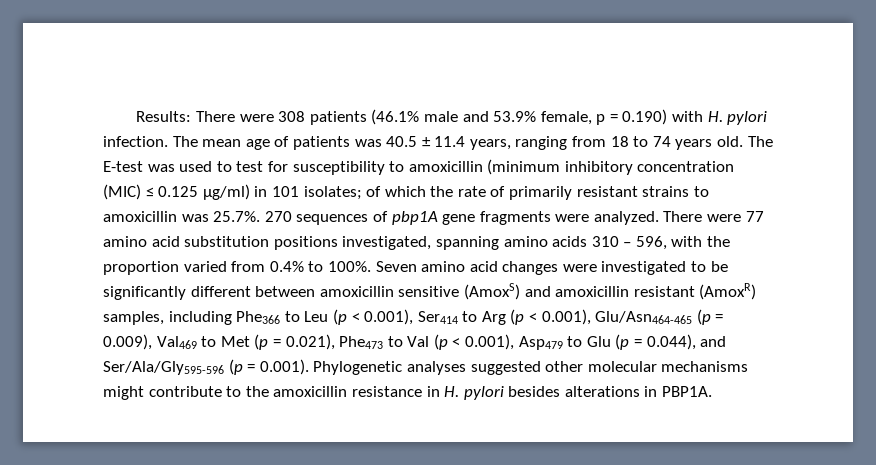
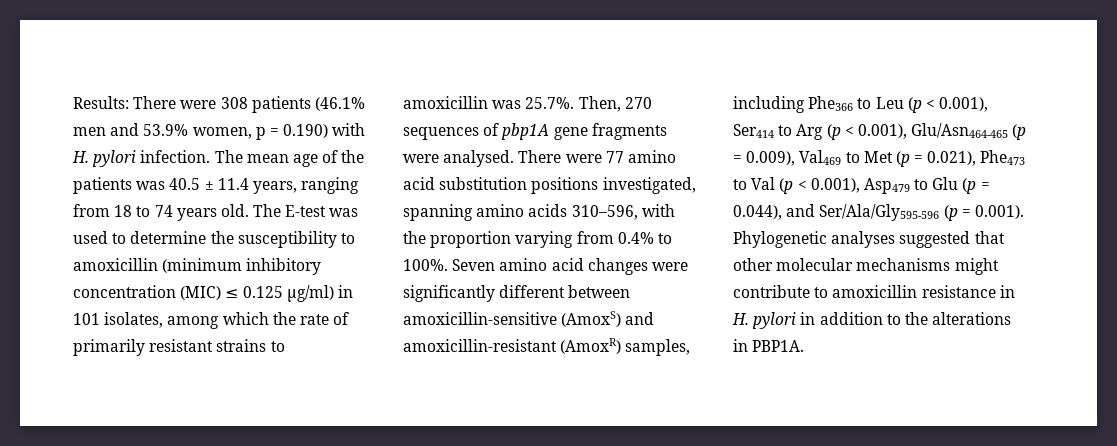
[423,111,458,122] male -> [73,127,106,136] men
[540,111,592,125] female, -> [192,127,252,139] women,
(290, 141) none -> [341,150,365,163] the
[236,161,288,172] test for -> [130,231,234,244] determine the
[303,186,382,200] isolates; of -> [104,312,220,329] isolates, among
(261, 216) none -> [578,96,621,112] Then,
[593,211,659,225] analyzed. -> [443,150,515,167] analysed.
[591,236,667,250] 310 – 596, -> [571,205,638,220] 310–596,
[183,261,227,272] varied -> [515,231,574,248] varying
[601,261,728,275] [103,283,695,300] investigated to be significantly different between amoxicillin sensitive (AmoxS) and amoxicillin resistant -> [403,285,631,302] [403,311,655,327] [403,339,557,352] significantly different between amoxicillin-sensitive (AmoxS) and amoxicillin-resistant
(541, 368) none -> [974,231,1005,244] that
[245,386,269,397] the -> (829, 292) none
[508,386,561,397] besides -> [800,312,928,325] in addition to the

